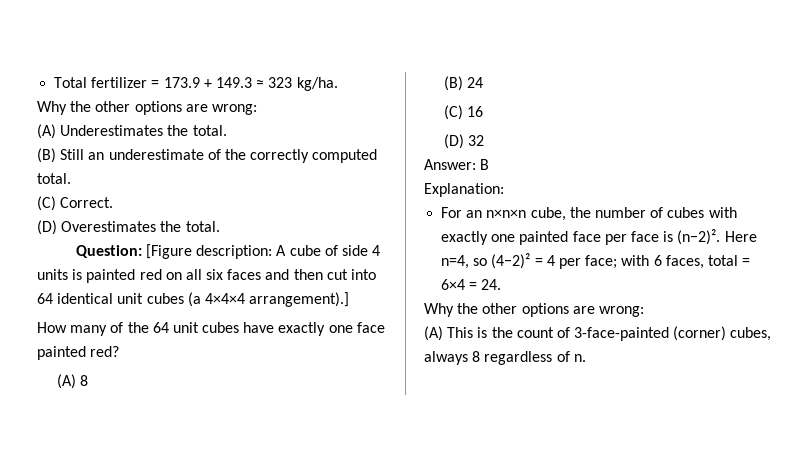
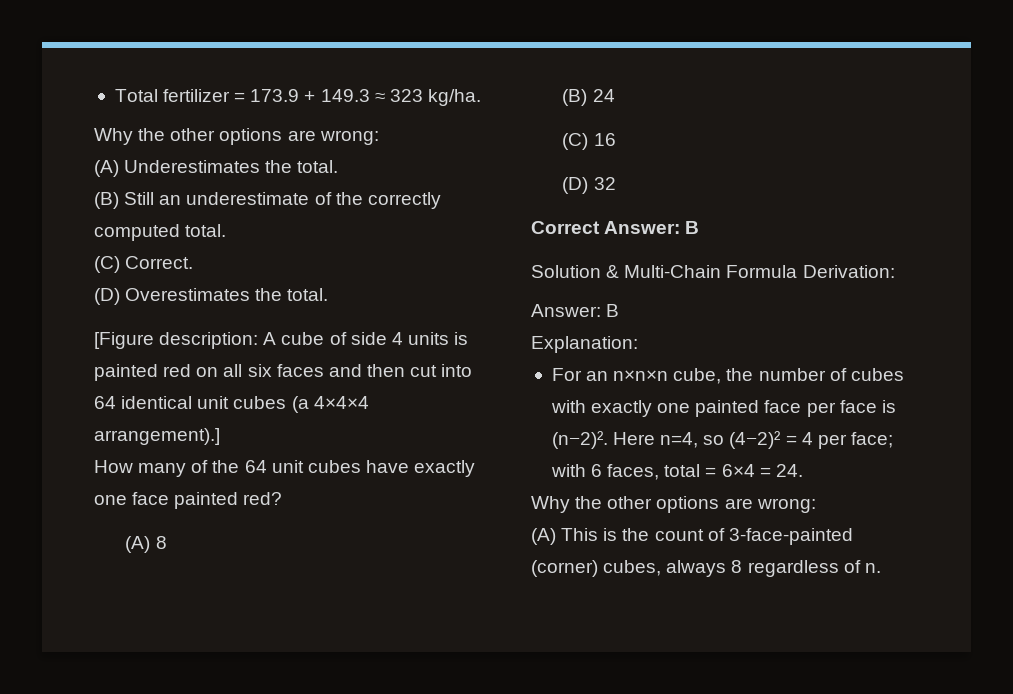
[75,245,142,258] Question: -> (329, 294) none
(485, 140) none -> [531,221,700,234] [531,265,895,278] // Correct Answer: B // Solution & Multi-Chain Formula Derivation:

